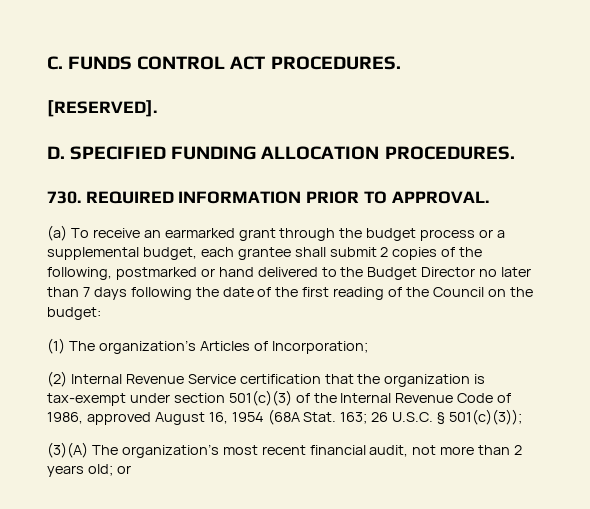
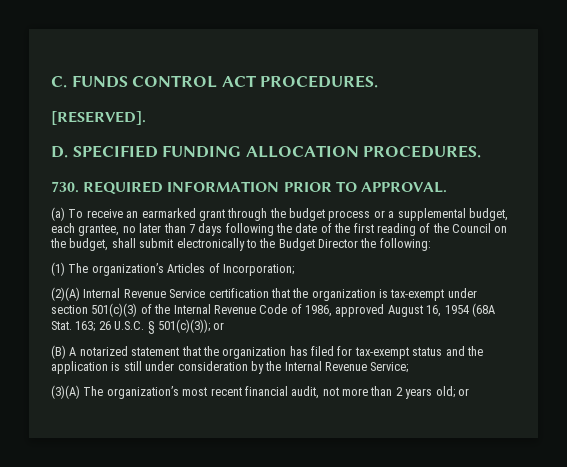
[237,247,483,260] [47,267,476,280] grantee shall submit 2 copies of the following, postmarked or hand delivered to the Budget Director -> [78,224,120,236] grantee,
[47,307,101,320] budget: -> [69,238,431,251] budget, shall submit electronically to the Budget Director the following:
[47,371,67,387] (2) -> [51,287,80,301] (2)(A)
(523, 417) none -> [213,322,225,330] [51,345,483,359] [51,361,409,374] or // (B) A notarized statement that the organization has filed for tax-exempt status and the application is still under consideration by the Internal Revenue Service;

